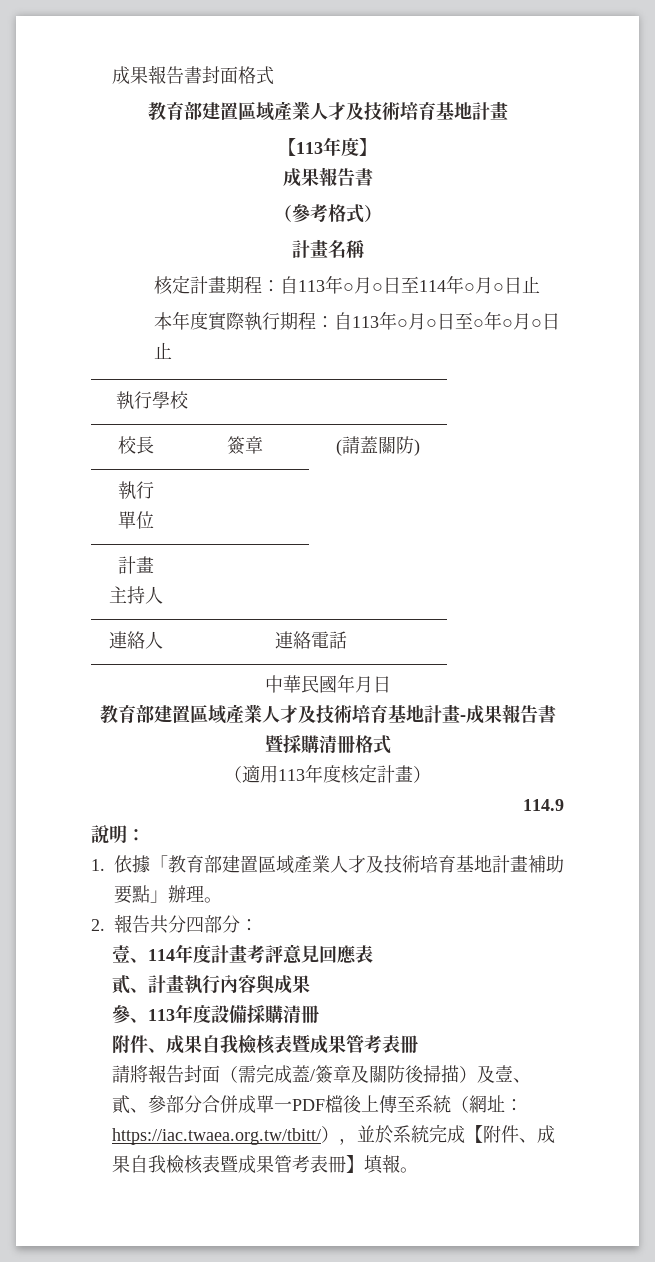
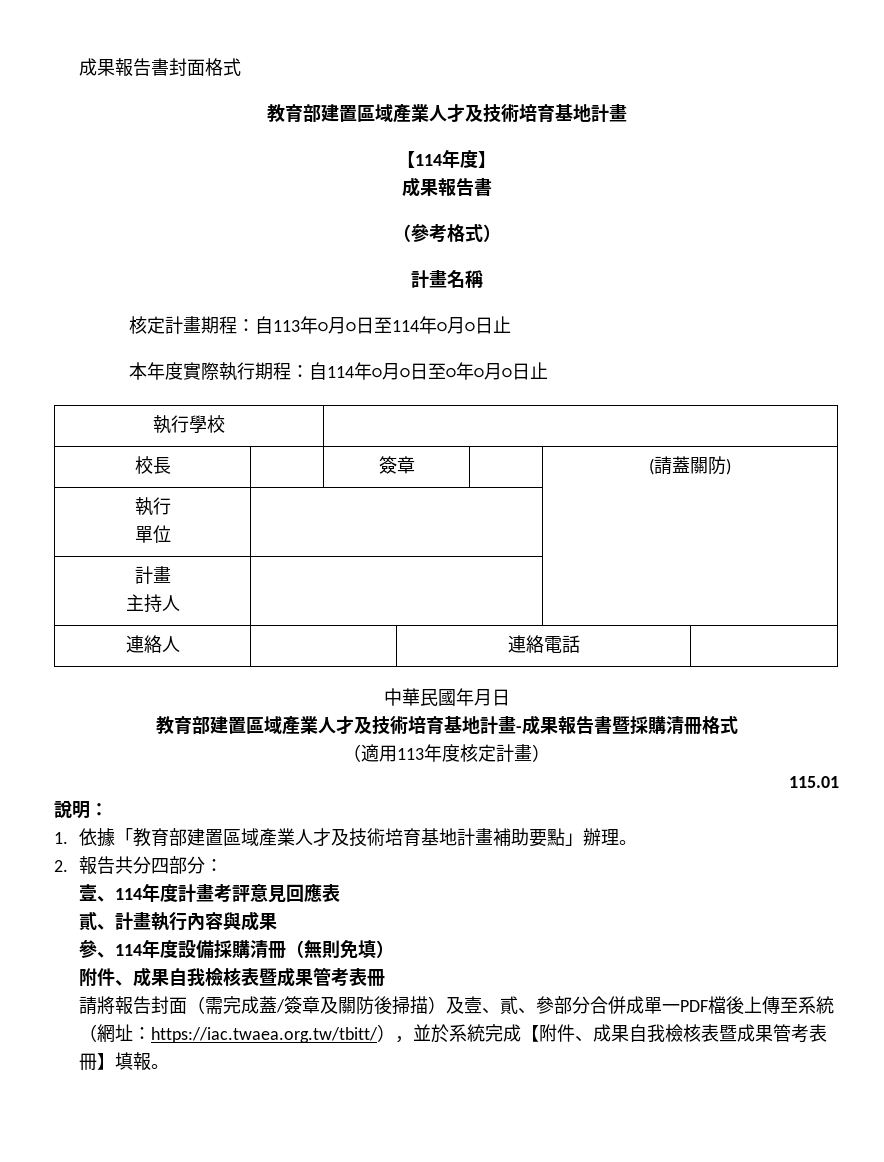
[296,142,323,154] 113 -> [415,154,442,166] 114
[351,316,379,328] 113 -> [327,366,355,378] 114
[523,799,564,811] 114.9 -> [789,776,839,788] 115.01
[147,1009,175,1021] 113 -> [115,944,143,956] 114
(319, 1014) none -> [286,939,395,959] （無則免填）

